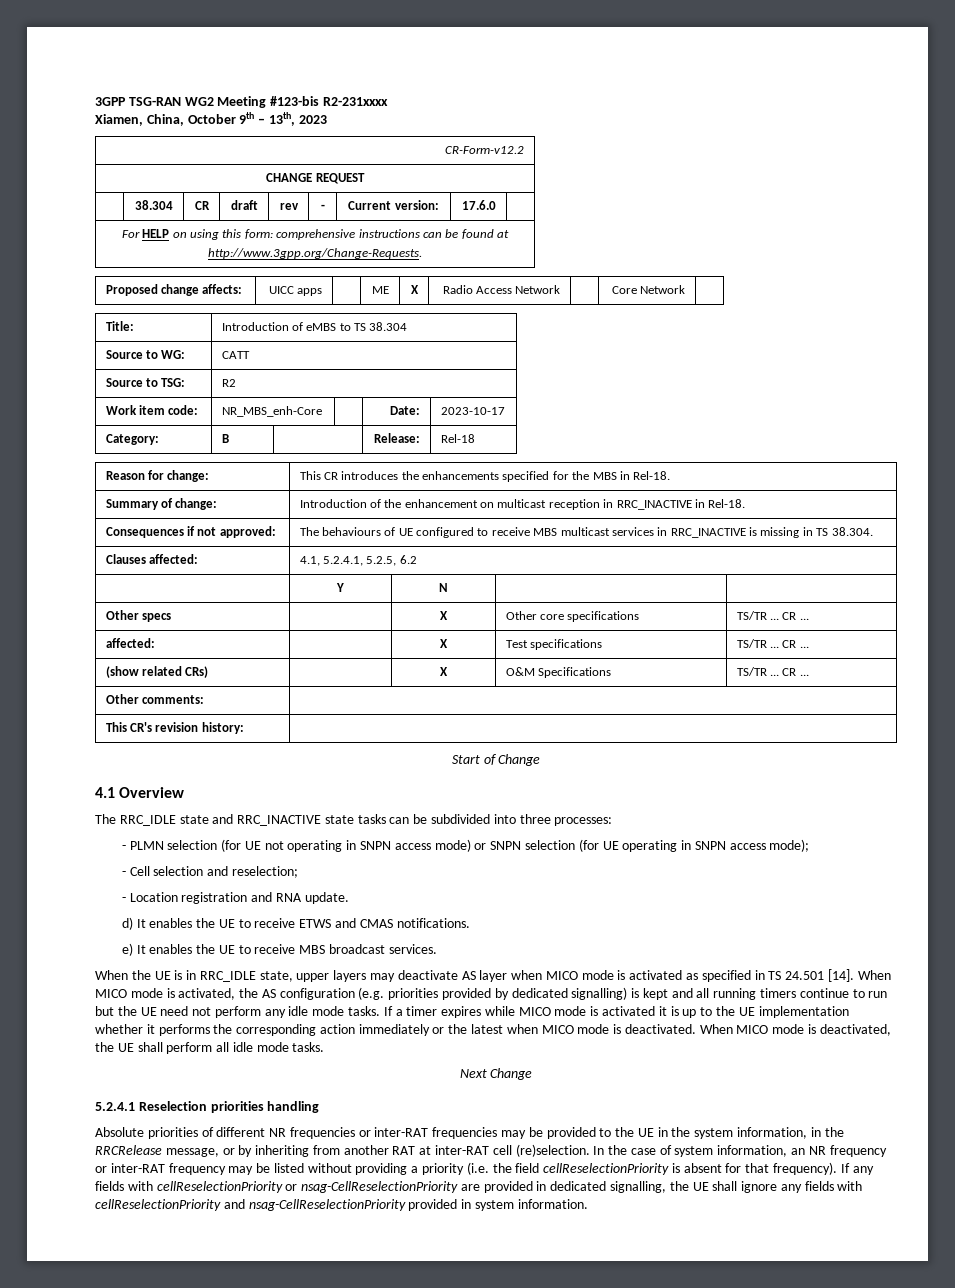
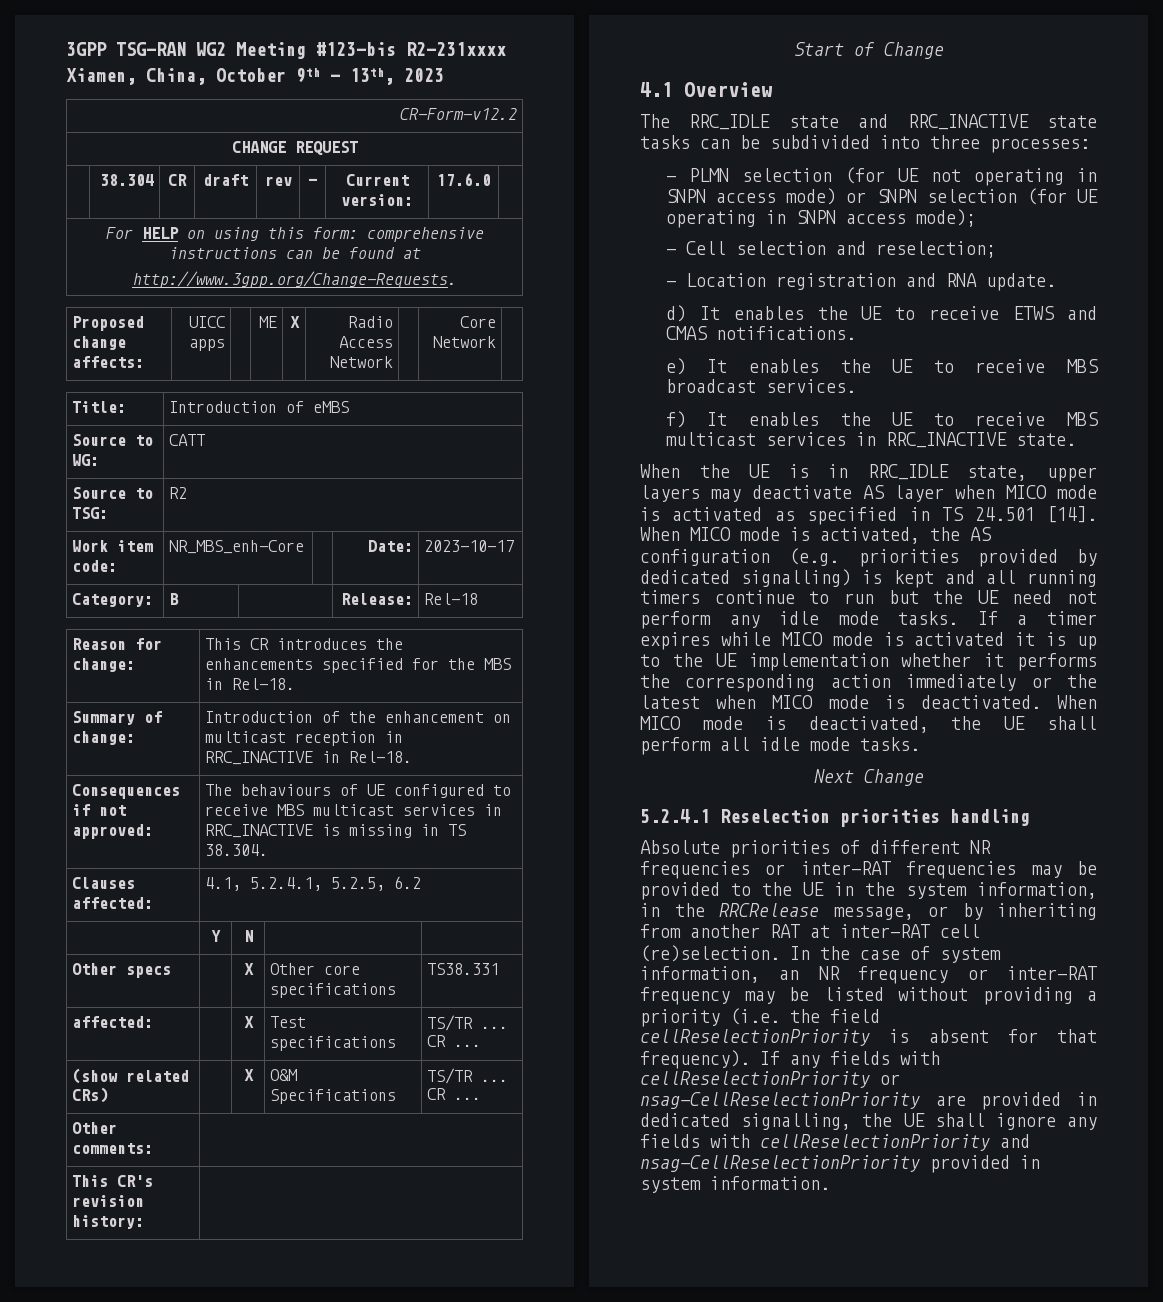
[339,322,408,331] to TS 38.304 -> (350, 407) none
[736,611,809,620] TS/TR ... CR ... -> [427,963,500,975] TS38.331
(437, 949) none -> [665,411,1099,428] [665,432,1076,448] // f) It enables the UE to receive MBS multicast services in RRC_INACTIVE state.

